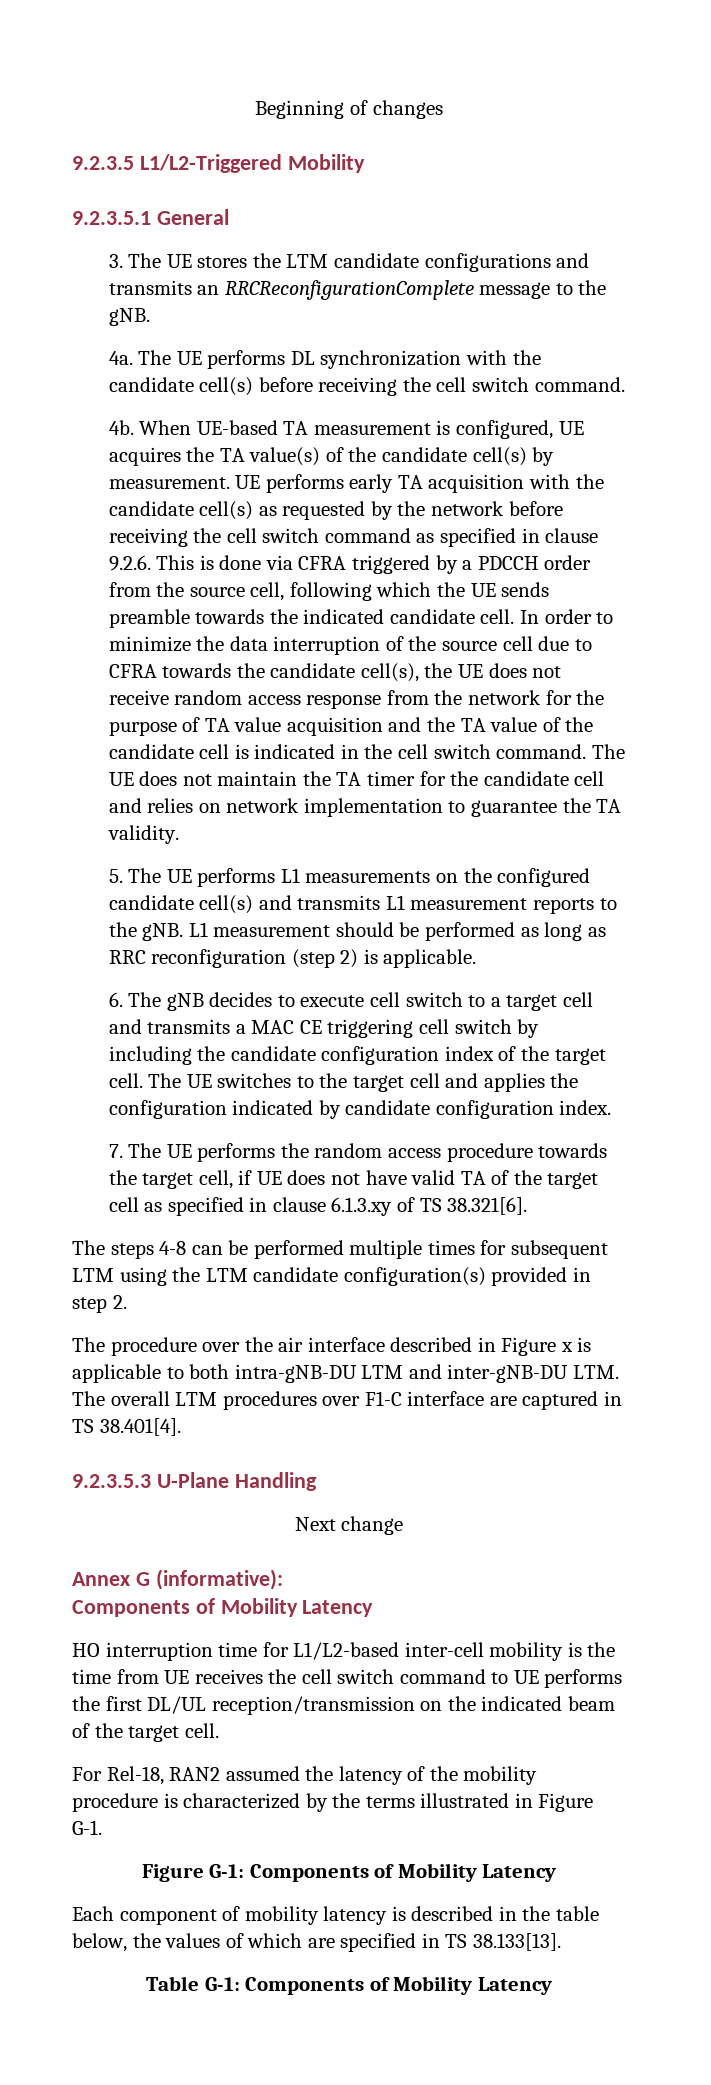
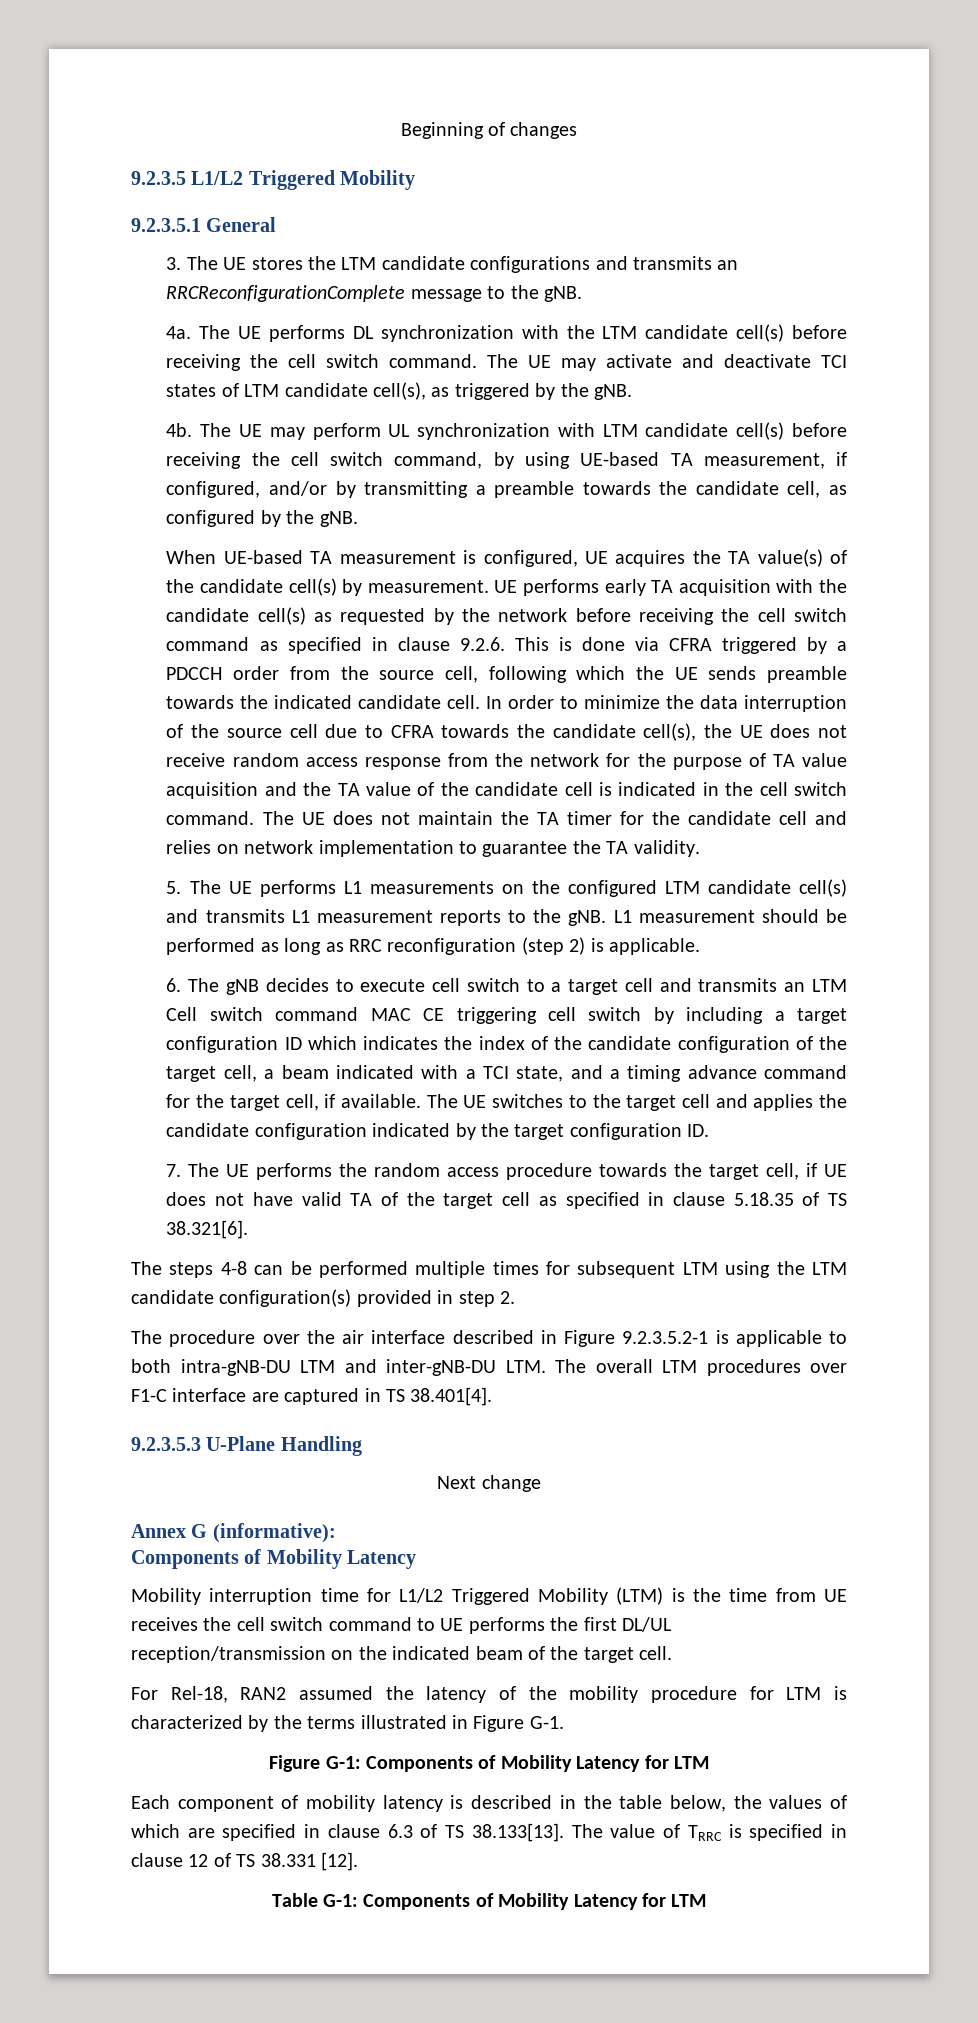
[139,154,282,173] L1/L2-Triggered -> [191,170,335,190] L1/L2 Triggered
(541, 357) none -> [602,326,638,339] LTM
[108,420,134,435] // 4b. -> [487,354,848,371] [166,382,633,400] [166,422,847,440] [166,452,848,469] [166,481,847,498] [166,510,358,527] The UE may activate and deactivate TCI states of LTM candidate cell(s), as triggered by the gNB. // 4b. The UE may perform UL synchronization with LTM candidate cell(s) before receiving the cell switch command, by using UE-based TA measurement, if configured, and/or by transmitting a preamble towards the candidate cell, as configured by the gNB. //
(591, 877) none -> [664,881,700,894] LTM
[235,1024,246,1034] a -> [784,979,847,992] [166,1007,359,1021] an LTM Cell switch command
[197,1046,606,1065] [108,1073,143,1088] the candidate configuration index of the target cell. -> [774,1008,847,1024] [166,1036,847,1053] [166,1065,847,1082] [166,1094,421,1111] a target configuration ID which indicates the index of the candidate configuration of the target cell, a beam indicated with a TCI state, and a timing advance command for the target cell, if available.
(579, 1080) none -> [166,1123,250,1137] candidate
[345,1100,612,1119] candidate configuration index. -> [481,1123,710,1140] the target configuration ID.
[331,1197,393,1216] 6.1.3.xy -> [733,1192,794,1206] 5.18.35
[560,1342,573,1352] x -> [622,1331,709,1344] 9.2.3.5.2-1
[72,1643,100,1657] HO -> [131,1588,201,1605] Mobility
[293,1642,564,1661] L1/L2-based inter-cell mobility -> [399,1587,664,1605] L1/L2 Triggered Mobility (LTM)
(158, 1802) none -> [749,1686,822,1700] for LTM
(557, 1873) none -> [644,1755,709,1769] for LTM
(440, 1940) none -> [327,1824,438,1838] clause 6.3 of
(561, 1942) none -> [571,1824,848,1841] [131,1852,358,1871] The value of TRRC is specified in clause 12 of TS 38.331 [12].
(552, 1986) none -> [641,1893,707,1907] for LTM

